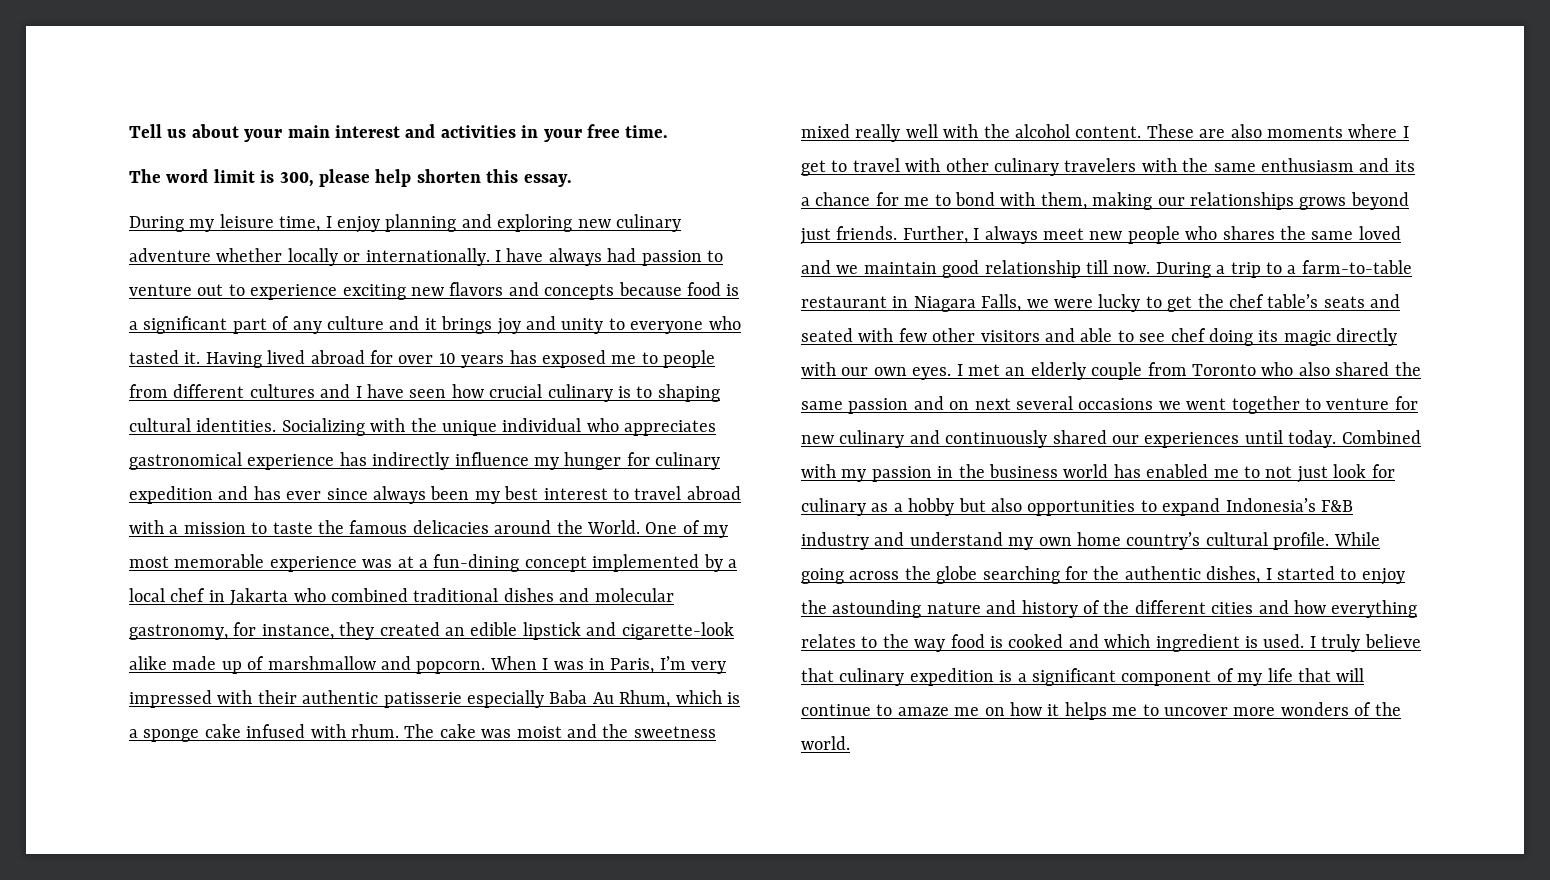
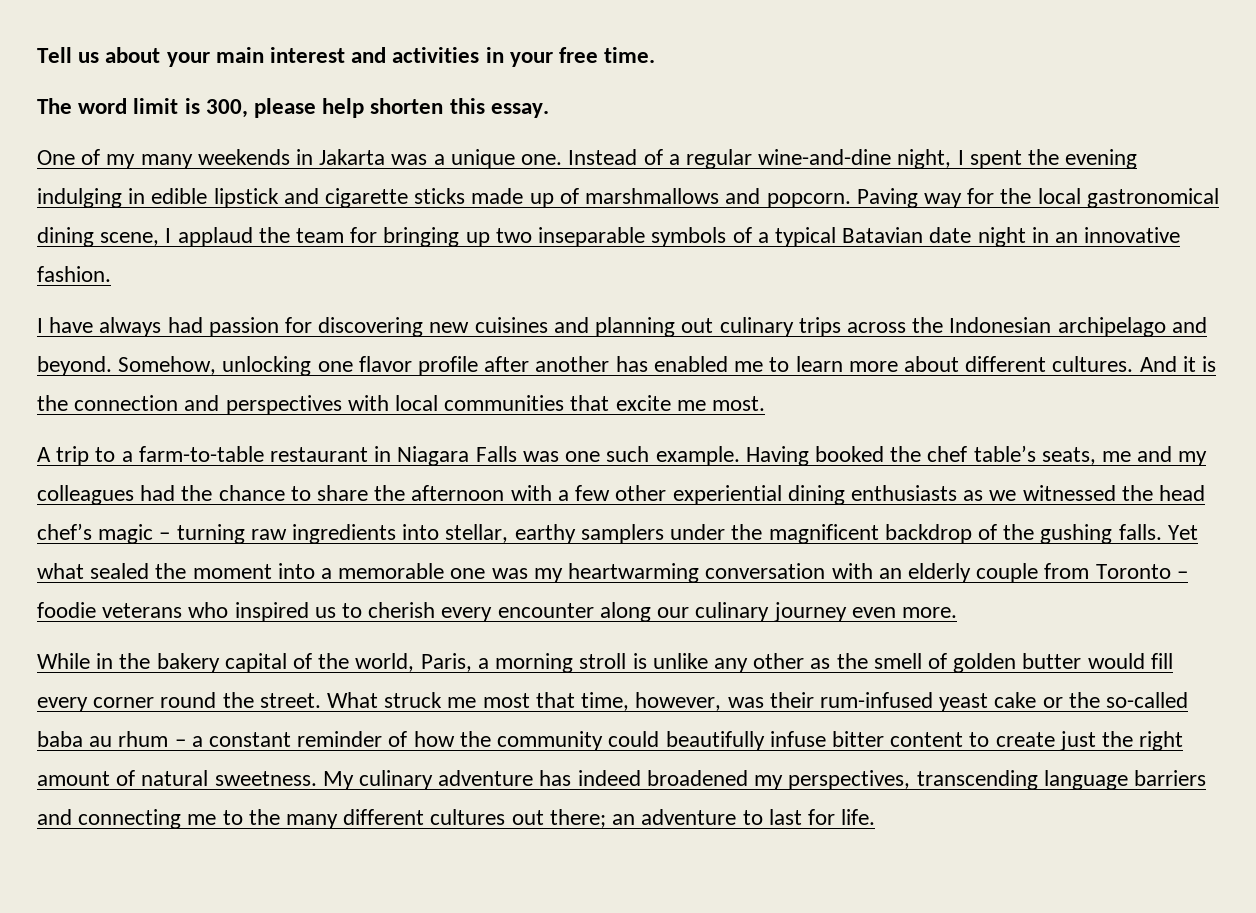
[129,214,681,233] [129,248,490,266] During my leisure time, I enjoy planning and exploring new culinary adventure whether locally or internationally. -> [37,149,1138,169] [37,188,1219,208] [37,227,1181,247] [37,266,111,282] One of my many weekends in Jakarta was a unique one. Instead of a regular wine-and-dine night, I spent the evening indulging in edible lipstick and cigarette sticks made up of marshmallows and popcorn. Paving way for the local gastronomical dining scene, I applaud the team for bringing up two inseparable symbols of a typical Batavian date night in an innovative fashion. //
[706,250,723,262] [129,282,740,300] [129,316,741,335] [129,350,716,368] [129,384,720,402] [129,418,717,436] [129,452,721,470] [129,486,741,504] [129,520,729,538] [129,554,737,572] [129,588,674,605] [129,622,734,640] [129,656,727,674] [129,690,740,708] [129,724,716,742] [801,124,1409,142] [801,158,1415,176] [801,192,1409,210] [800,226,1401,245] [801,260,1226,278] to venture out to experience exciting new flavors and concepts because food is a significant part of any culture and it brings joy and unity to everyone who tasted it. Having lived abroad for over 10 years has exposed me to people from different cultures and I have seen how crucial culinary is to shaping cultural identities. Socializing with the unique individual who appreciates gastronomical experience has indirectly influence my hunger for culinary expedition and has ever since always been my best interest to travel abroad with a mission to taste the famous delicacies around the World. One of my most memorable experience was at a fun-dining concept implemented by a local chef in Jakarta who combined traditional dishes and molecular gastronomy, for instance, they created an edible lipstick and cigarette-look alike made up of marshmallow and popcorn. When I was in Paris, I’m very impressed with their authentic patisserie especially Baba Au Rhum, which is a sponge cake infused with rhum. The cake was moist and the sweetness mixed really well with the alcohol content. These are also moments where I get to travel with other culinary travelers with the same enthusiasm and its a chance for me to bond with them, making our relationships grows beyond just friends. Further, I always meet new people who shares the same loved and we maintain good relationship till now. During a -> [285,317,1207,337] [37,356,1216,376] [37,395,766,415] [37,447,51,462] for discovering new cuisines and planning out culinary trips across the Indonesian archipelago and beyond. Somehow, unlocking one flavor profile after another has enabled me to learn more about different cultures. And it is the connection and perspectives with local communities that excite me most. // A
[981,294,1401,312] [801,328,1398,346] [801,362,1000,380] Falls, we were lucky to get the chef table’s seats and seated with few other visitors and able to see chef doing its magic directly with our own eyes. I met -> [475,445,1208,466] [37,485,1205,505] [37,523,1198,544] [37,563,873,583] Falls was one such example. Having booked the chef table’s seats, me and my colleagues had the chance to share the afternoon with a few other experiential dining enthusiasts as we witnessed the head chef’s magic – turning raw ingredients into stellar, earthy samplers under the magnificent backdrop of the gushing falls. Yet what sealed the moment into a memorable one was my heartwarming conversation with
[1261,362,1421,376] [801,396,1418,414] [801,430,1421,448] [801,464,1395,483] [801,498,1353,516] [801,532,1380,550] [801,566,1405,585] [801,600,1418,618] [801,634,1421,652] [801,668,1365,686] [801,702,1401,720] [801,736,850,750] who also shared the same passion and on next several occasions we went together to venture for new culinary and continuously shared our experiences until today. Combined with my passion in the business world has enabled me to not just look for culinary as a hobby but also opportunities to expand Indonesia’s F&B industry and understand my own home country’s cultural profile. While going across the globe searching for the authentic dishes, I started to enjoy the astounding nature and history of the different cities and how everything relates to the way food is cooked and which ingredient is used. I truly believe that culinary expedition is a significant component of my life that will continue to amaze me on how it helps me to uncover more wonders of the world. -> [1176,571,1188,579] [37,602,957,622] [37,653,1173,673] [37,692,1188,712] [37,731,1184,751] [37,770,1206,790] [37,809,876,829] – foodie veterans who inspired us to cherish every encounter along our culinary journey even more. // While in the bakery capital of the world, Paris, a morning stroll is unlike any other as the smell of golden butter would fill every corner round the street. What struck me most that time, however, was their rum-infused yeast cake or the so-called baba au rhum – a constant reminder of how the community could beautifully infuse bitter content to create just the right amount of natural sweetness. My culinary adventure has indeed broadened my perspectives, transcending language barriers and connecting me to the many different cultures out there; an adventure to last for life.

